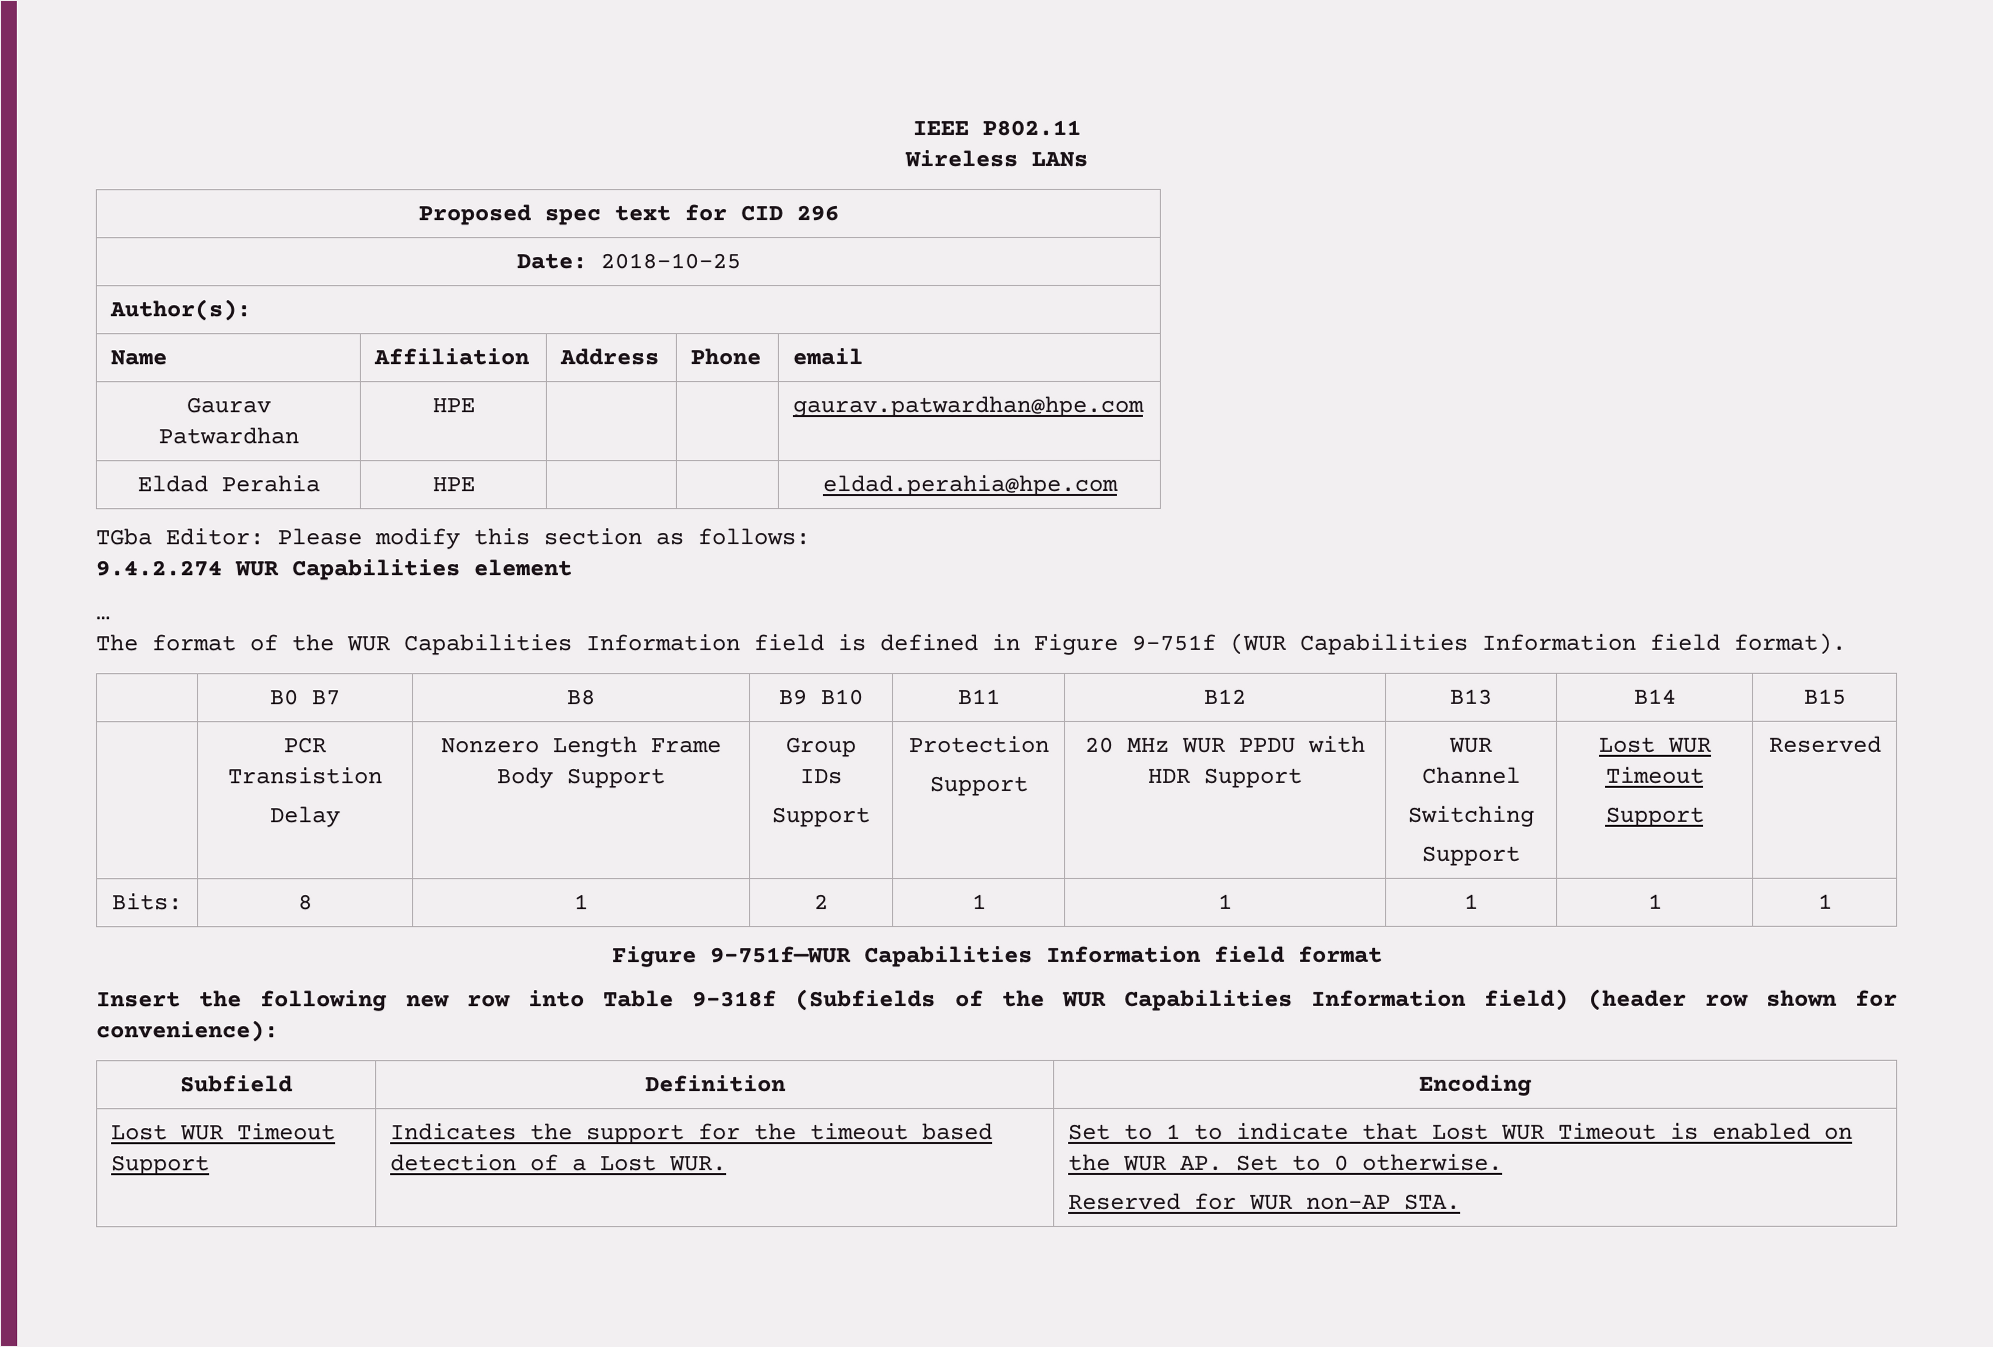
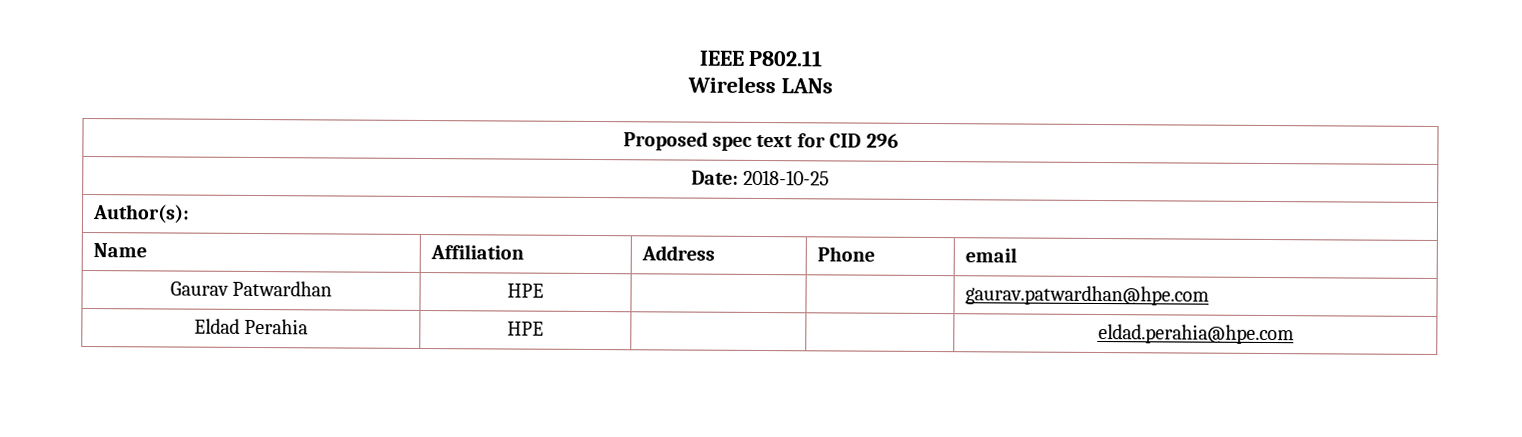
[95,528,810,550] [95,559,572,581] [95,616,110,621] [95,632,1846,656] [270,689,341,706] [567,689,596,706] [779,689,864,706] [957,688,1001,705] [1204,688,1247,704] [1450,688,1493,705] [1633,688,1677,704] [1803,688,1847,705] [284,737,327,754] [228,767,383,785] [270,806,341,828] [441,736,722,758] [497,767,666,789] [786,737,857,758] [800,769,843,785] [772,807,871,828] [908,735,1050,754] [929,775,1029,797] [1085,735,1366,753] [1148,767,1303,788] [1449,737,1493,753] [1422,766,1521,784] [1408,805,1535,827] [1422,845,1521,866] [1598,736,1712,753] [1605,766,1705,784] [1605,806,1705,827] [1768,735,1882,753] [112,893,183,911] [298,894,313,911] [574,894,589,910] [814,894,829,910] [971,894,987,910] [1218,893,1233,909] [1464,893,1479,909] [1647,893,1663,909] [1817,893,1833,909] [611,945,1383,968] [96,988,1899,1012] [96,1020,279,1043] [180,1075,293,1093] [644,1075,787,1093] [1419,1074,1532,1096] [111,1123,337,1141] [111,1155,211,1176] [390,1123,994,1145] [390,1154,728,1172] [1068,1122,1854,1140] [1068,1153,1504,1171] [1068,1192,1462,1210] // TGba Editor: Please modify this section as follows: // 9.4.2.274 WUR Capabilities element // … // The format of the WUR Capabilities Information field is defined in Figure 9-751f (WUR Capabilities Information field format). // | B0 B7 | B8 | B9 B10 | B11 | B12 | B13 | B14 | B15 // | PCR Transistion // Delay | Nonzero Length Frame Body Support | Group IDs // Support | Protection // Support | 20 MHz WUR PPDU with HDR Support | WUR Channel // Switching // Support | Lost WUR Timeout // Support | Reserved // Bits: | 8 | 1 | 2 | 1 | 1 | 1 | 1 | 1 // Figure 9-751f—WUR Capabilities Information field format // Insert the following new row into Table 9-318f (Subfields of the WUR Capabilities Information field) (header row shown for convenience): // Subfield | Definition | Encoding // Lost WUR Timeout Support | Indicates the support for the timeout based detection of a Lost WUR. | Set to 1 to indicate that Lost WUR Timeout is enabled on the WUR AP. Set to 0 otherwise. // Reserved for WUR non-AP STA. -> (1294, 334) none

